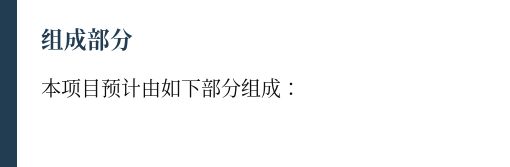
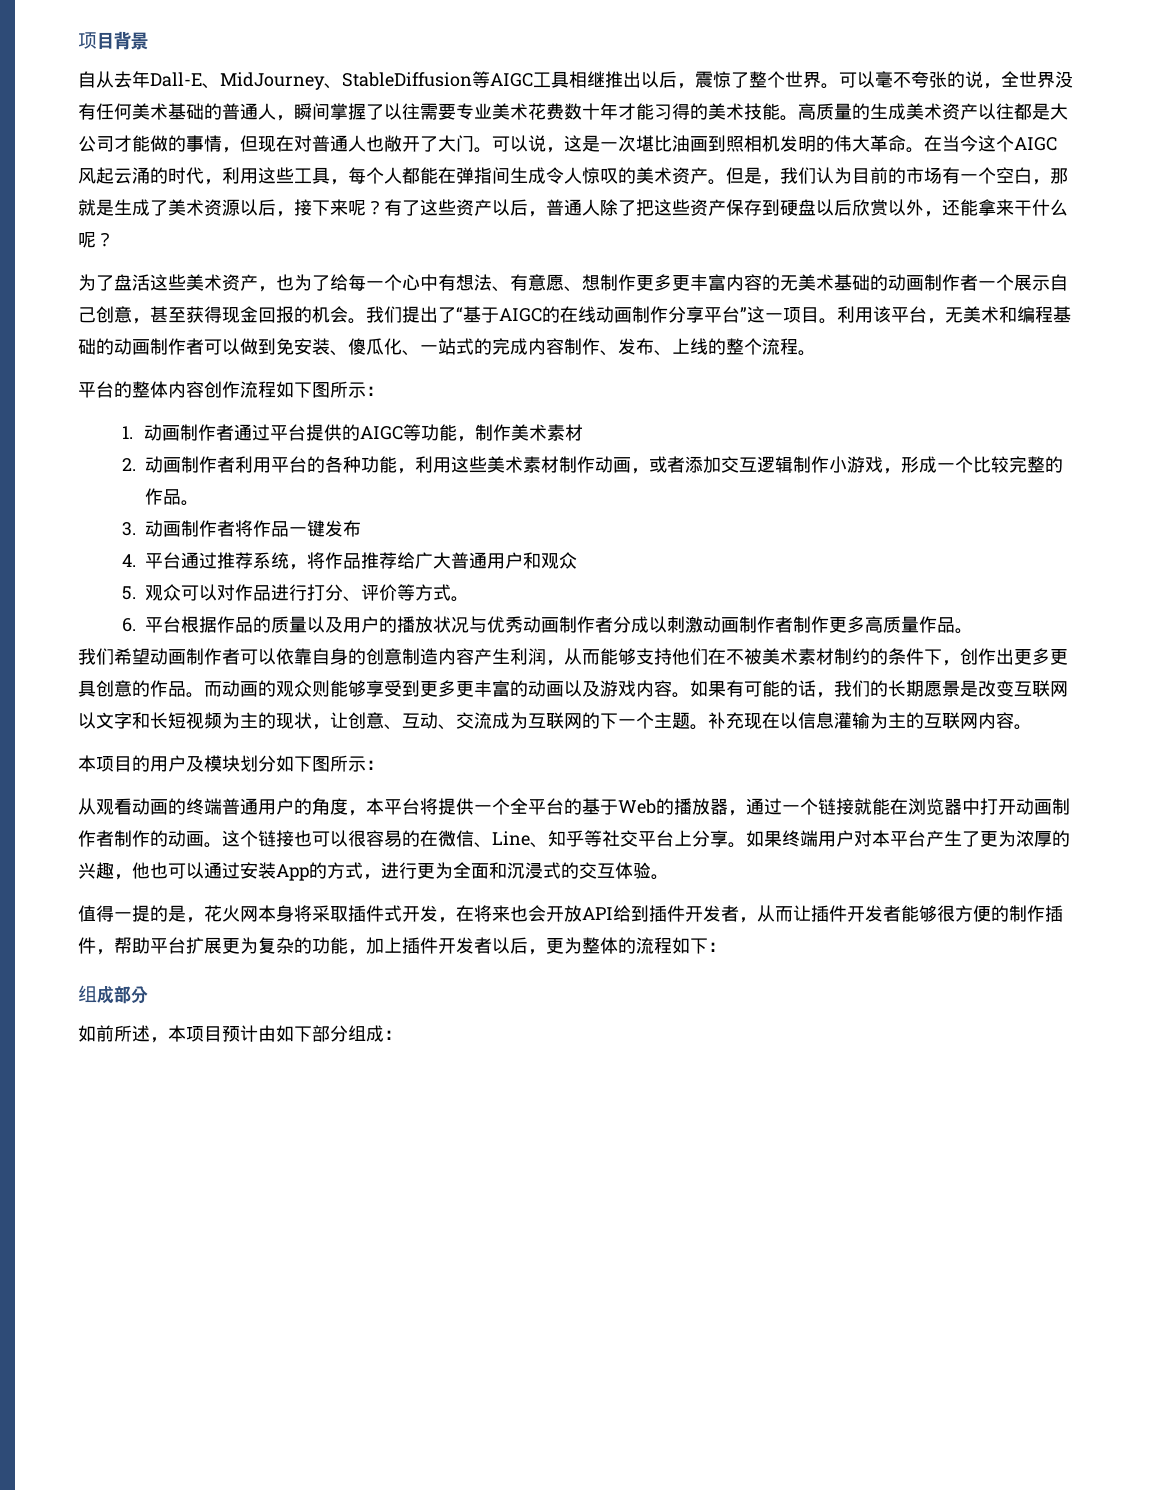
(41, 39) none -> [78,31,148,50] [78,71,1073,90] [78,103,1068,121] [78,135,1057,153] [78,167,1068,185] [78,199,1068,217] [78,232,114,248] [78,274,1068,292] [78,306,1071,324] [78,338,816,356] [78,381,384,398] [121,424,583,442] [121,456,1063,474] [144,488,199,506] [121,520,361,537] [121,552,577,570] [121,584,469,602] [121,616,973,634] [78,648,1068,666] [78,680,1068,698] [78,712,1032,730] [78,755,384,772] [78,798,1070,816] [78,830,1070,848] [78,862,669,881] [78,905,1063,923] [78,937,726,955] 项目背景 // 自从去年Dall-E、MidJourney、StableDiffusion等AIGC工具相继推出以后，震惊了整个世界。可以毫不夸张的说，全世界没有任何美术基础的普通人，瞬间掌握了以往需要专业美术花费数十年才能习得的美术技能。高质量的生成美术资产以往都是大公司才能做的事情，但现在对普通人也敞开了大门。可以说，这是一次堪比油画到照相机发明的伟大革命。在当今这个AIGC风起云涌的时代，利用这些工具，每个人都能在弹指间生成令人惊叹的美术资产。但是，我们认为目前的市场有一个空白，那就是生成了美术资源以后，接下来呢？有了这些资产以后，普通人除了把这些资产保存到硬盘以后欣赏以外，还能拿来干什么呢？ // 为了盘活这些美术资产，也为了给每一个心中有想法、有意愿、想制作更多更丰富内容的无美术基础的动画制作者一个展示自己创意，甚至获得现金回报的机会。我们提出了“基于AIGC的在线动画制作分享平台”这一项目。利用该平台，无美术和编程基础的动画制作者可以做到免安装、傻瓜化、一站式的完成内容制作、发布、上线的整个流程。 // 平台的整体内容创作流程如下图所示： // 1.动画制作者通过平台提供的AIGC等功能，制作美术素材 // 2.动画制作者利用平台的各种功能，利用这些美术素材制作动画，或者添加交互逻辑制作小游戏，形成一个比较完整的作品。 // 3.动画制作者将作品一键发布 // 4.平台通过推荐系统，将作品推荐给广大普通用户和观众 // 5.观众可以对作品进行打分、评价等方式。 // 6.平台根据作品的质量以及用户的播放状况与优秀动画制作者分成以刺激动画制作者制作更多高质量作品。 // 我们希望动画制作者可以依靠自身的创意制造内容产生利润，从而能够支持他们在不被美术素材制约的条件下，创作出更多更具创意的作品。而动画的观众则能够享受到更多更丰富的动画以及游戏内容。如果有可能的话，我们的长期愿景是改变互联网以文字和长短视频为主的现状，让创意、互动、交流成为互联网的下一个主题。补充现在以信息灌输为主的互联网内容。 // 本项目的用户及模块划分如下图所示： // 从观看动画的终端普通用户的角度，本平台将提供一个全平台的基于Web的播放器，通过一个链接就能在浏览器中打开动画制作者制作的动画。这个链接也可以很容易的在微信、Line、知乎等社交平台上分享。如果终端用户对本平台产生了更为浓厚的兴趣，他也可以通过安装App的方式，进行更为全面和沉浸式的交互体验。 // 值得一提的是，花火网本身将采取插件式开发，在将来也会开放API给到插件开发者，从而让插件开发者能够很方便的制作插件，帮助平台扩展更为复杂的功能，加上插件开发者以后，更为整体的流程如下： //
(133, 39) none -> [78,1025,168,1043] 如前所述，

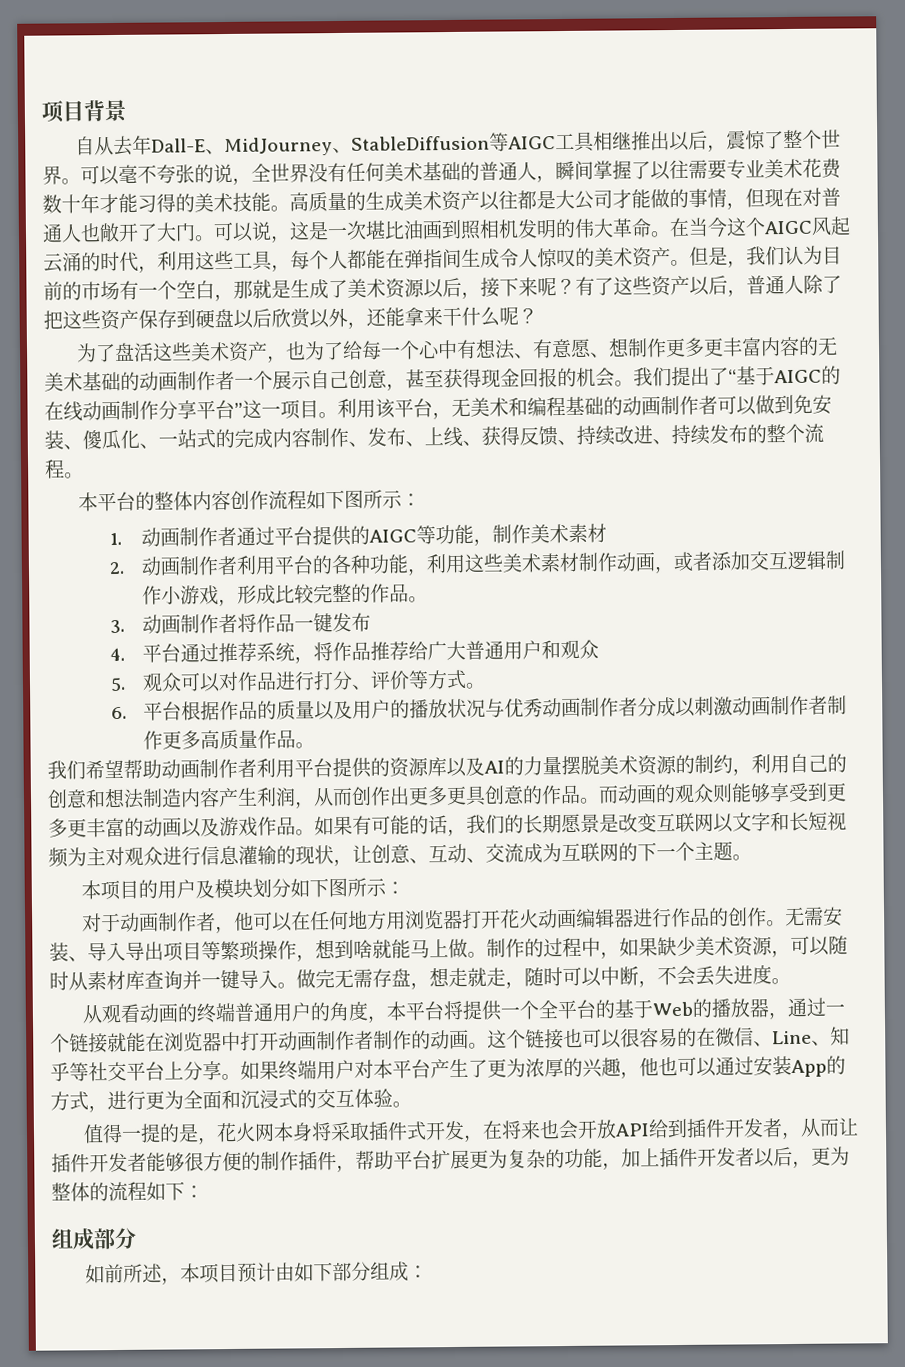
(708, 346) none -> [462,424,748,447] 、获得反馈、持续改进、持续发布
(816, 353) none -> [78,492,99,512] 本
[936,456,973,473] 一个 -> (276, 594) none
[150,648,402,665] 动画制作者可以依靠自身的创意 -> [123,753,847,779] [47,787,145,809] 帮助动画制作者利用平台提供的资源库以及AI的力量摆脱美术资源的制约，利用自己的创意和想法
[600,648,960,666] 能够支持他们在不被美术素材制约的条件下， -> (353, 797) none
[636,680,672,697] 内容 -> [257,816,296,836] 作品
(258, 720) none -> [105,845,277,867] 对观众进行信息灌输
[708,712,1032,730] 补充现在以信息灌输为主的互联网内容。 -> (752, 857) none
(384, 765) none -> [82,906,844,934] [49,935,848,962] [49,965,791,991] // 对于动画制作者，他可以在任何地方用浏览器打开花火动画编辑器进行作品的创作。无需安装、导入导出项目等繁琐操作，想到啥就能马上做。制作的过程中，如果缺少美术资源，可以随时从素材库查询并一键导入。做完无需存盘，想走就走，随时可以中断，不会丢失进度。

